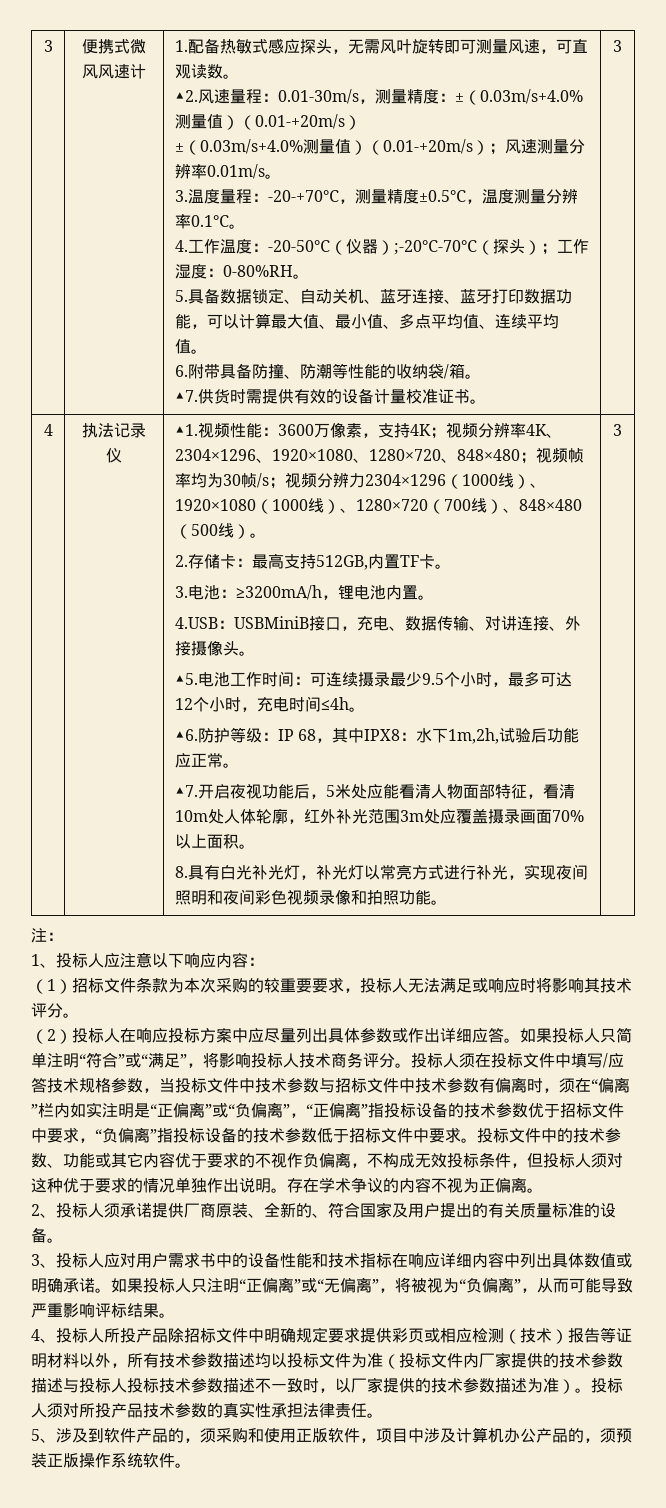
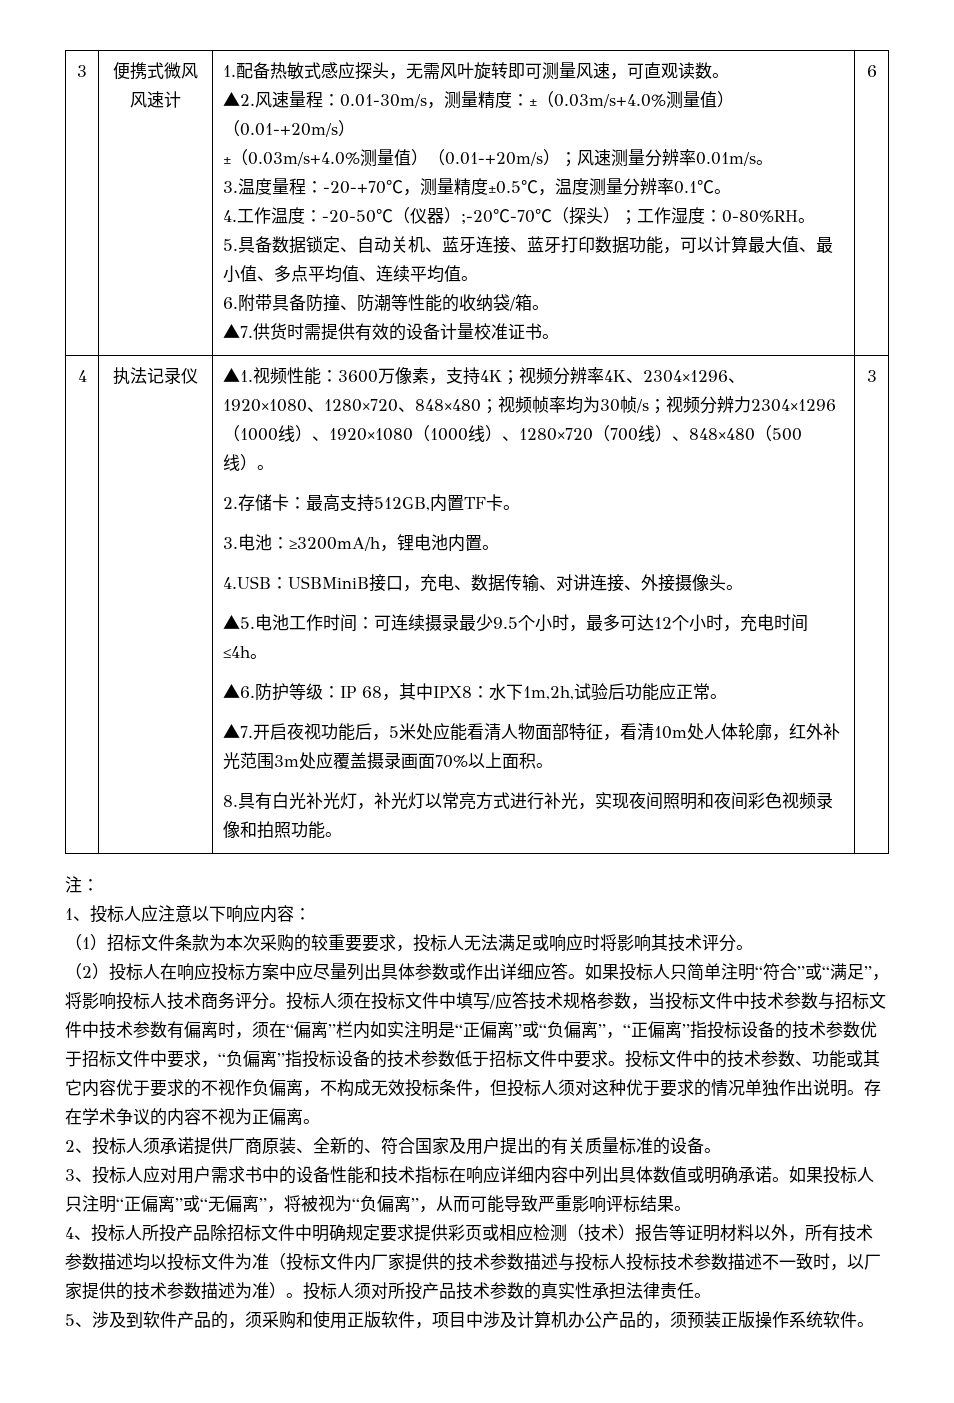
[613,40,622,52] 3 -> [866,65,877,77] 6

